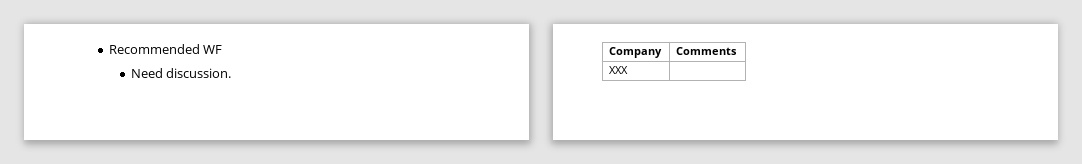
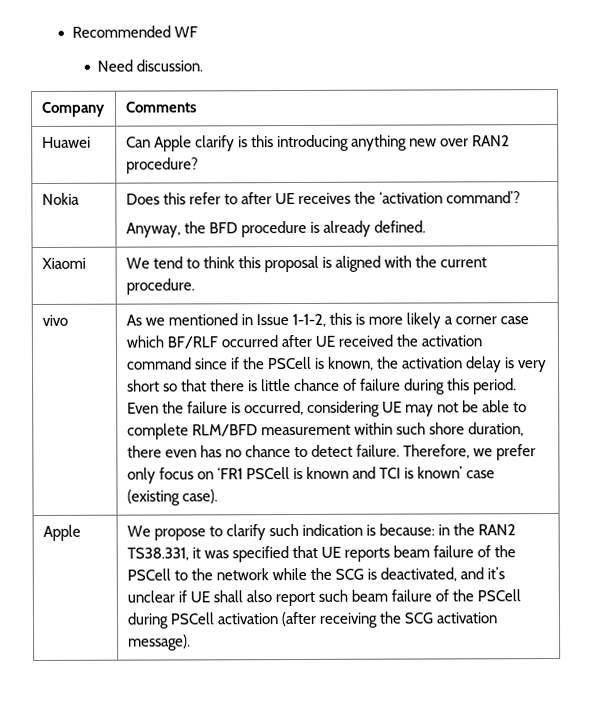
[609,66,629,74] XXX | -> [41,136,91,148] [125,134,511,152] [125,157,199,174] [41,192,80,205] [125,191,522,205] [125,220,426,238] [41,257,86,269] [125,255,488,273] [125,278,195,295] [41,314,68,326] [125,312,530,329] [125,334,482,349] [125,356,548,373] [126,378,518,395] [126,400,528,417] [126,422,524,440] [126,444,537,461] [126,466,496,484] [126,489,218,506] [42,524,81,541] [126,523,517,541] [126,545,517,563] [126,567,506,582] [126,589,522,607] [126,611,497,629] [127,634,191,651] Huawei | Can Apple clarify is this introducing anything new over RAN2 procedure? // Nokia | Does this refer to after UE receives the ‘activation command’? // Anyway, the BFD procedure is already defined. // Xiaomi | We tend to think this proposal is aligned with the current procedure. // vivo | As we mentioned in Issue 1-1-2, this is more likely a corner case which BF/RLF occurred after UE received the activation command since if the PSCell is known, the activation delay is very short so that there is little chance of failure during this period. Even the failure is occurred, considering UE may not be able to complete RLM/BFD measurement within such shore duration, there even has no chance to detect failure. Therefore, we prefer only focus on ‘FR1 PSCell is known and TCI is known’ case (existing case). // Apple | We propose to clarify such indication is because: in the RAN2 TS38.331, it was specified that UE reports beam failure of the PSCell to the network while the SCG is deactivated, and it’s unclear if UE shall also report such beam failure of the PSCell during PSCell activation (after receiving the SCG activation message).

